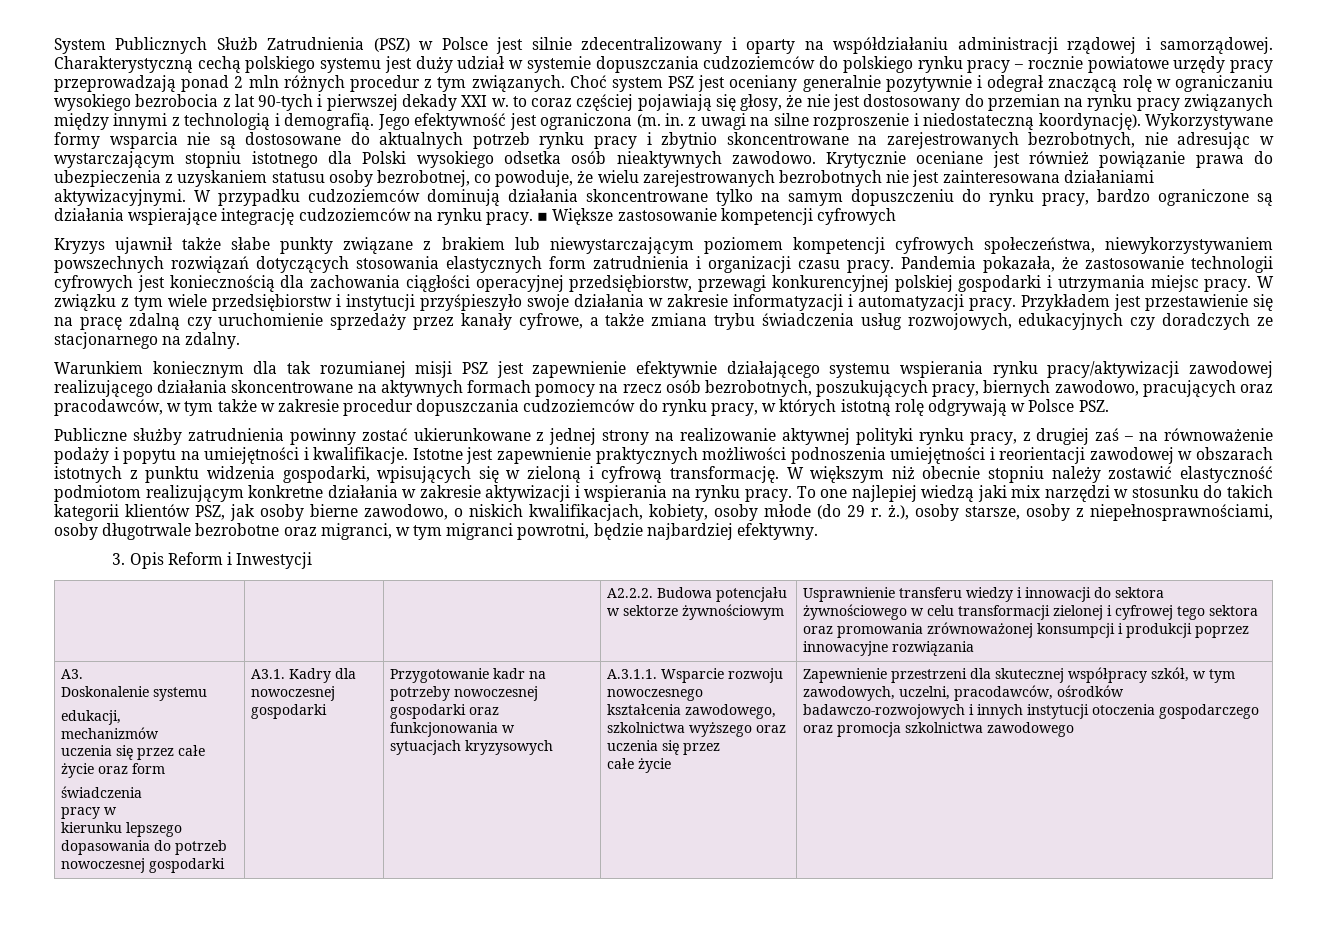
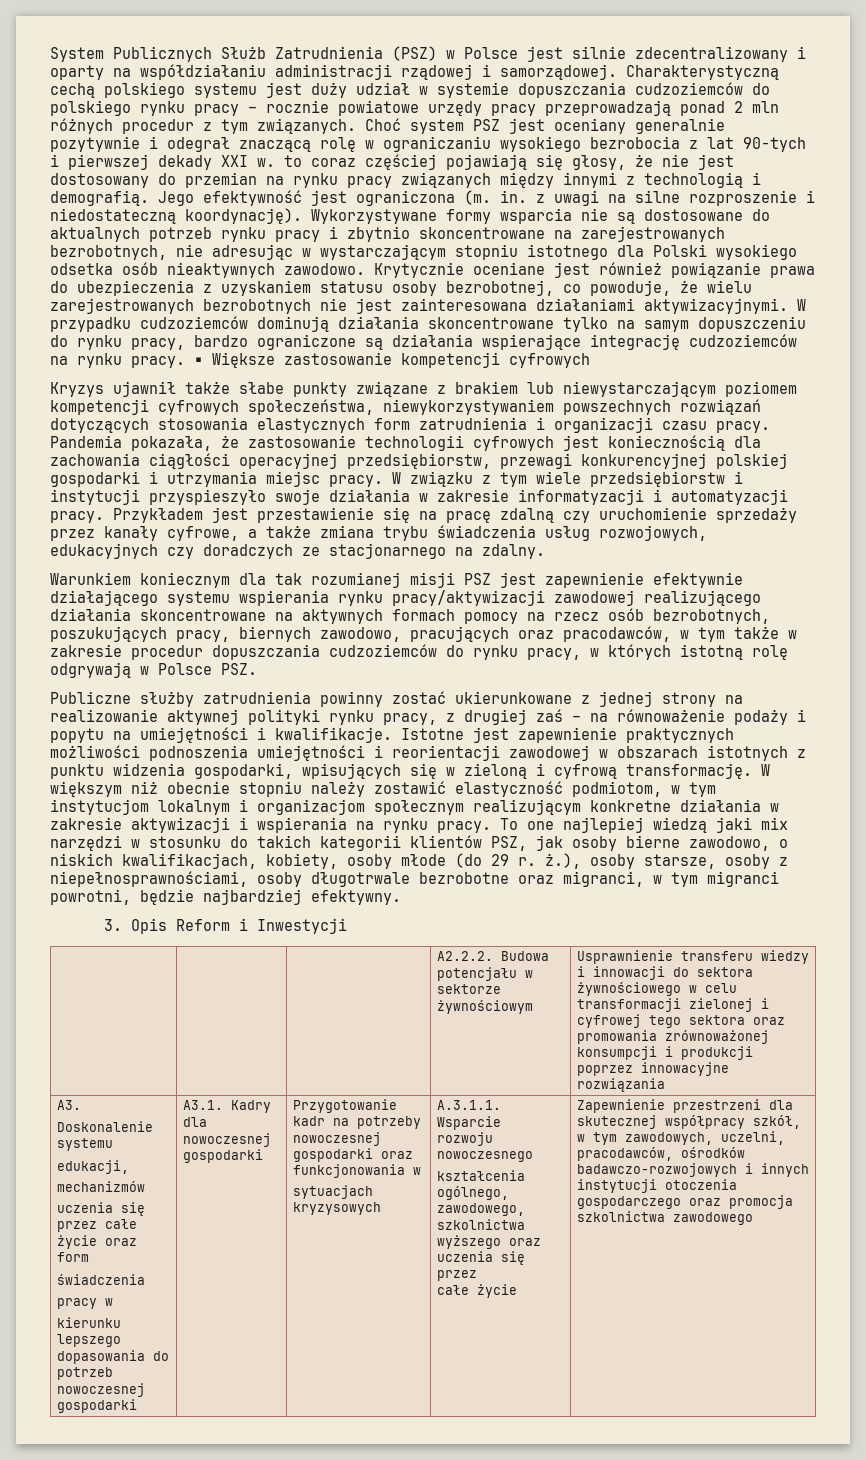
[420,294,522,311] przyśpieszyło -> [149,489,266,505] przyspieszyło
[54,485,141,502] podmiotom -> [572,781,716,797] [50,799,464,815] podmiotom, w tym instytucjom lokalnym i organizacjom społecznym
(681, 709) none -> [436,1186,509,1200] ogólnego,

